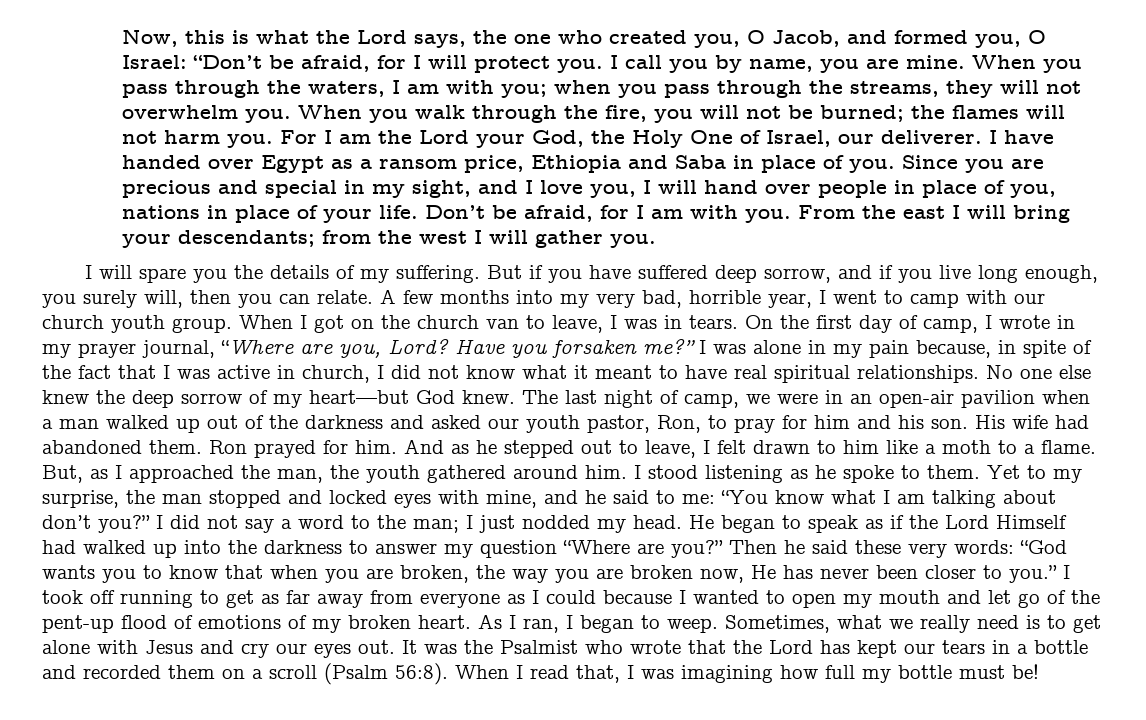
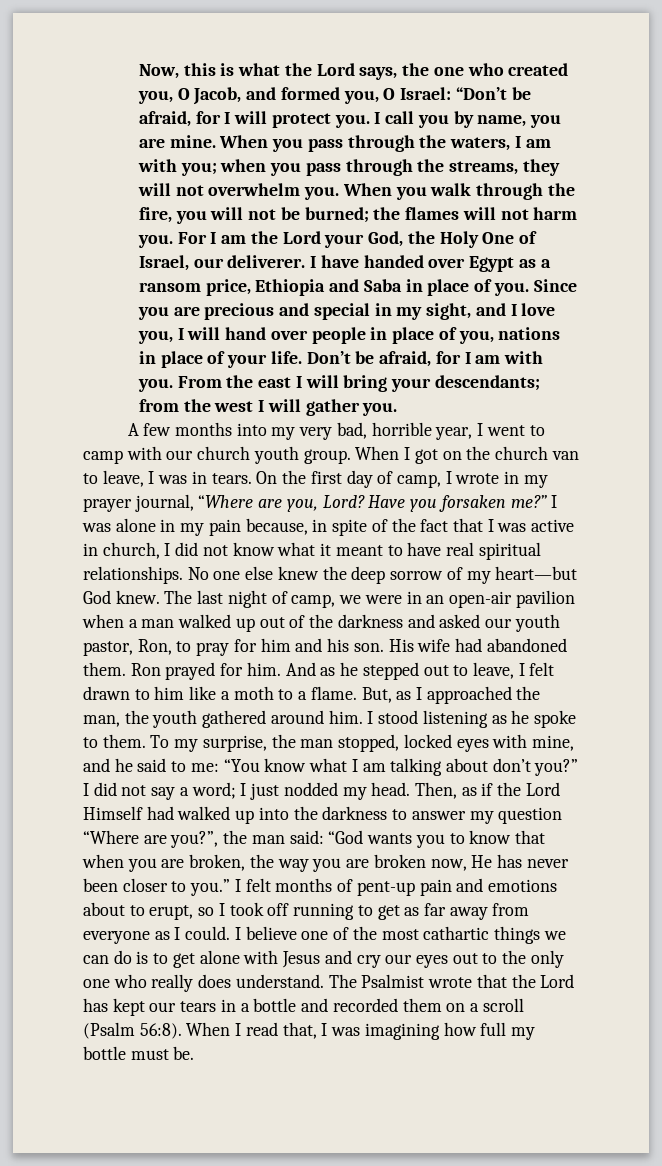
[85,265,1099,283] [42,290,373,308] I will spare you the details of my suffering. But if you have suffered deep sorrow, and if you live long enough, you surely will, then you can relate. -> (398, 409) none
[987,465,1046,479] Yet to -> [150,735,170,748] To
[209,490,322,508] stopped and -> [338,734,400,752] stopped,
[298,515,459,533] word to the man; -> [191,782,236,799] word;
[689,515,858,533] He began to speak -> [414,782,457,799] Then,
[671,540,1014,558] you?” Then he said these very words: -> [170,830,324,848] you?”, the man said:
(1070, 572) none -> [245,878,557,896] [83,902,225,920] felt months of pent-up pain and emotions about to erupt, so I
[546,590,1100,608] [42,614,1019,633] could because I wanted to open my mouth and let go of the pent-up flood of emotions of my broken heart. As I ran, I began to weep. Sometimes, what we really need -> [185,926,566,944] [83,950,132,964] could. I believe one of the most cathartic things we can do
[358,640,623,654] out. It was the Psalmist who -> [452,950,564,968] [83,974,425,992] out to the only one who really does understand. The Psalmist
[1012,664,1039,679] be! -> [173,1046,195,1060] be.

